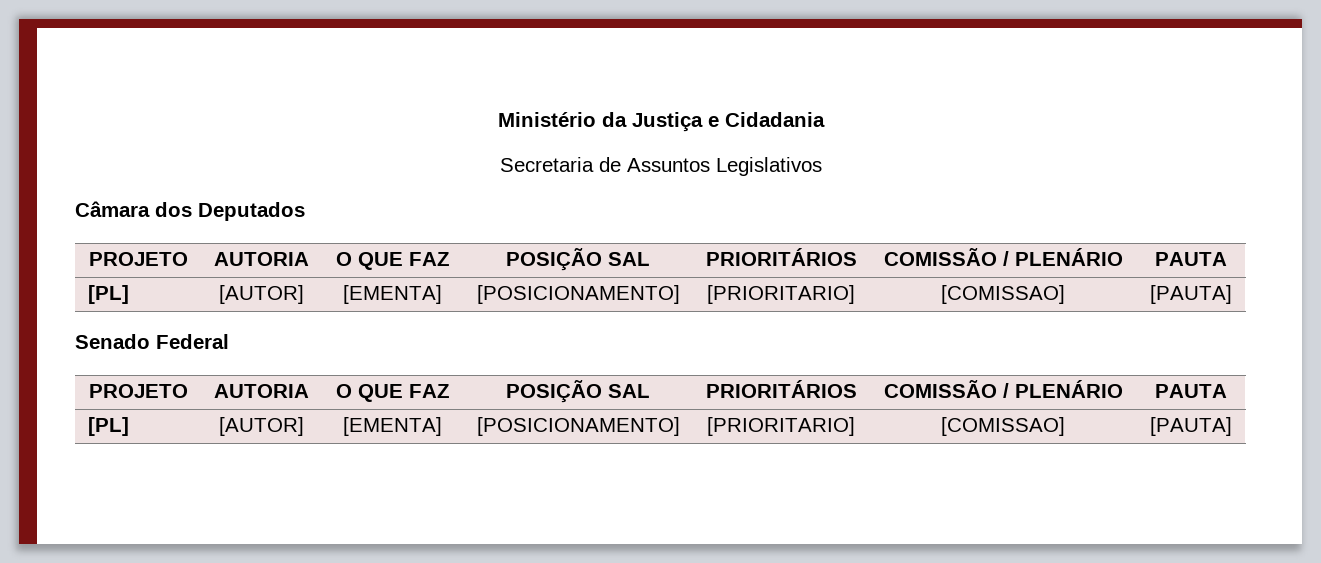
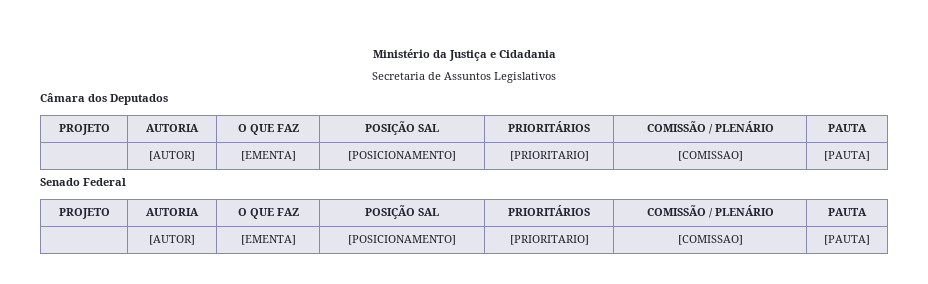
[87,285,129,304] [PL] -> (867, 128) none
[87,417,129,436] [PL] -> (867, 212) none

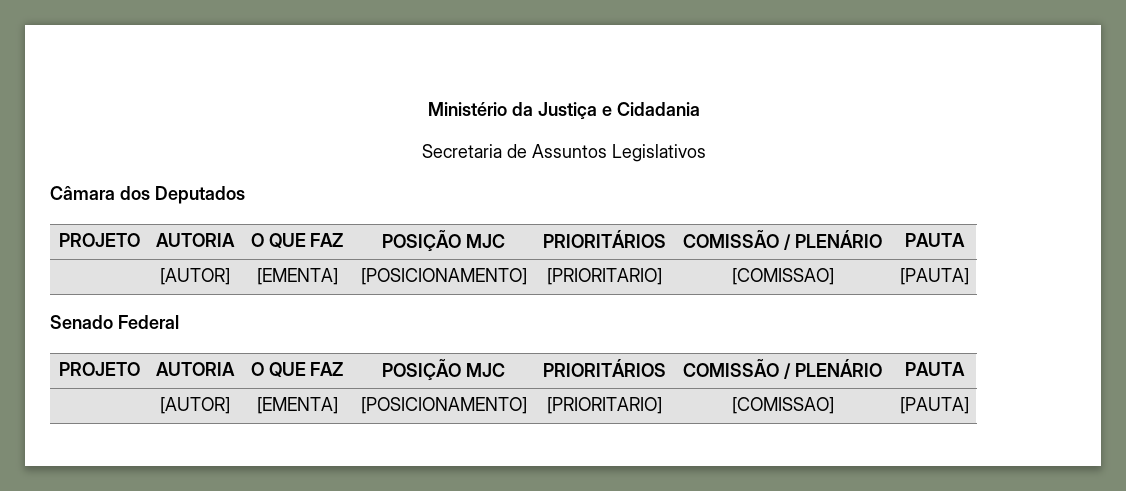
[418,124,440,132] SAL -> [465,234,505,248] MJC
[418,208,440,216] SAL -> [465,363,505,377] MJC

